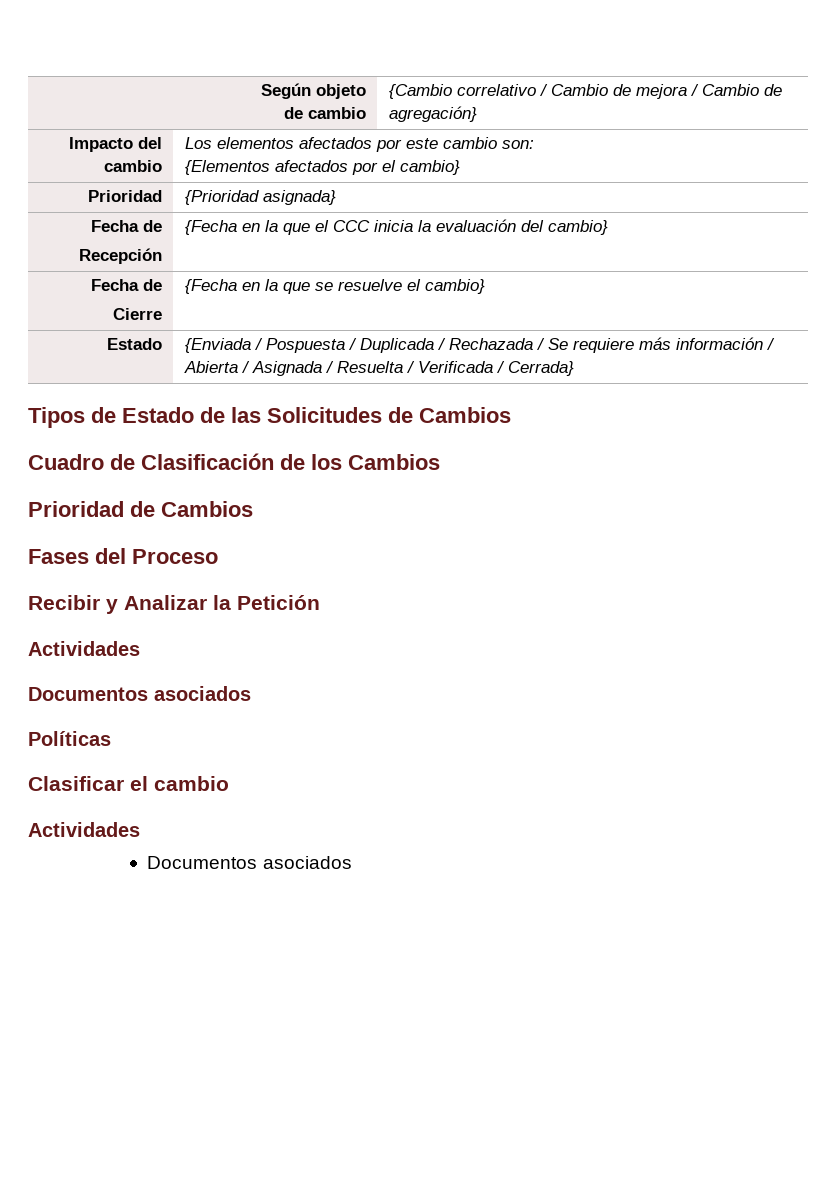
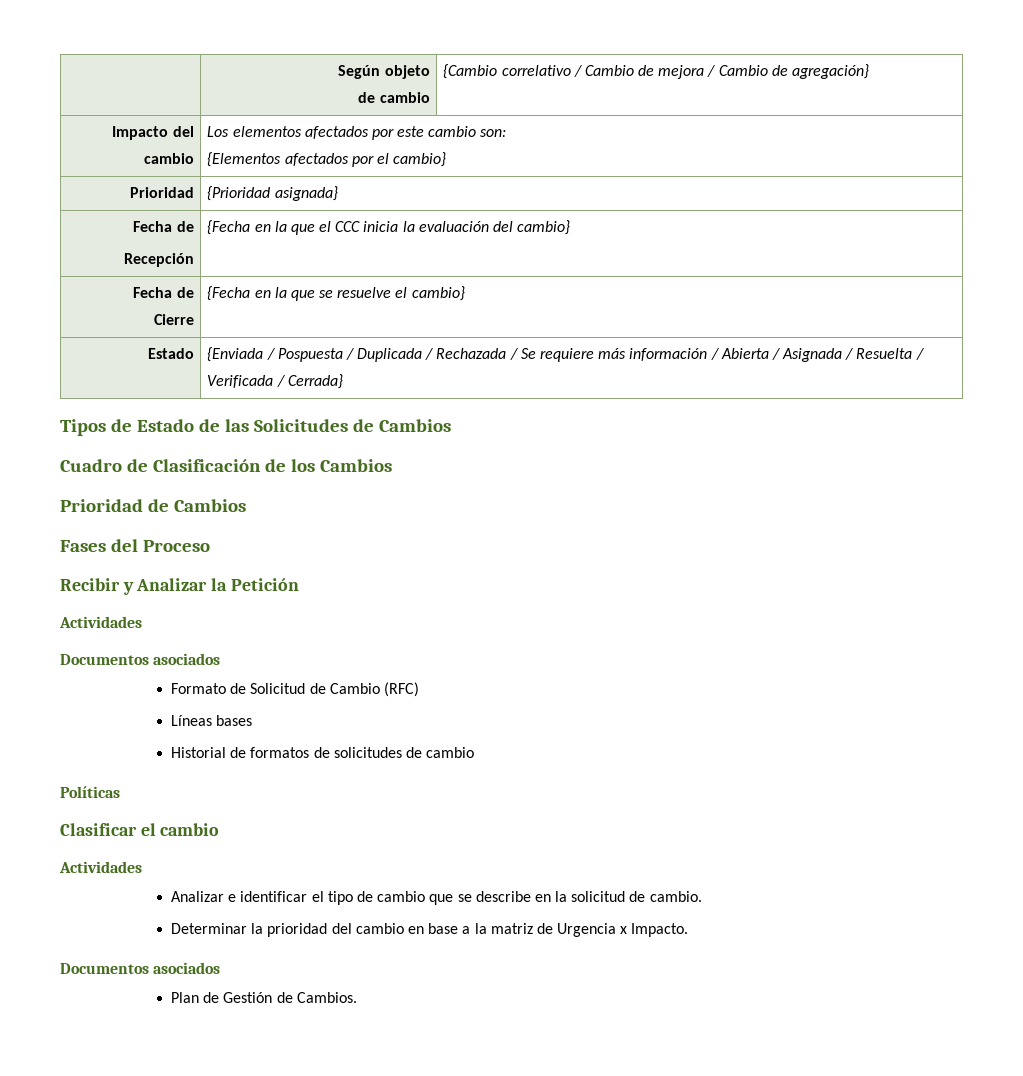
(251, 693) none -> [171,682,419,697] [171,715,253,726] [171,747,475,758] // Formato de Solicitud de Cambio (RFC) // Líneas bases // Historial de formatos de solicitudes de cambio
[147,856,352,869] Documentos asociados -> [171,891,702,905] [171,923,689,937] [60,962,221,974] [171,992,357,1003] Analizar e identificar el tipo de cambio que se describe en la solicitud de cambio. // Determinar la prioridad del cambio en base a la matriz de Urgencia x Impacto. // Documentos asociados // Plan de Gestión de Cambios.

